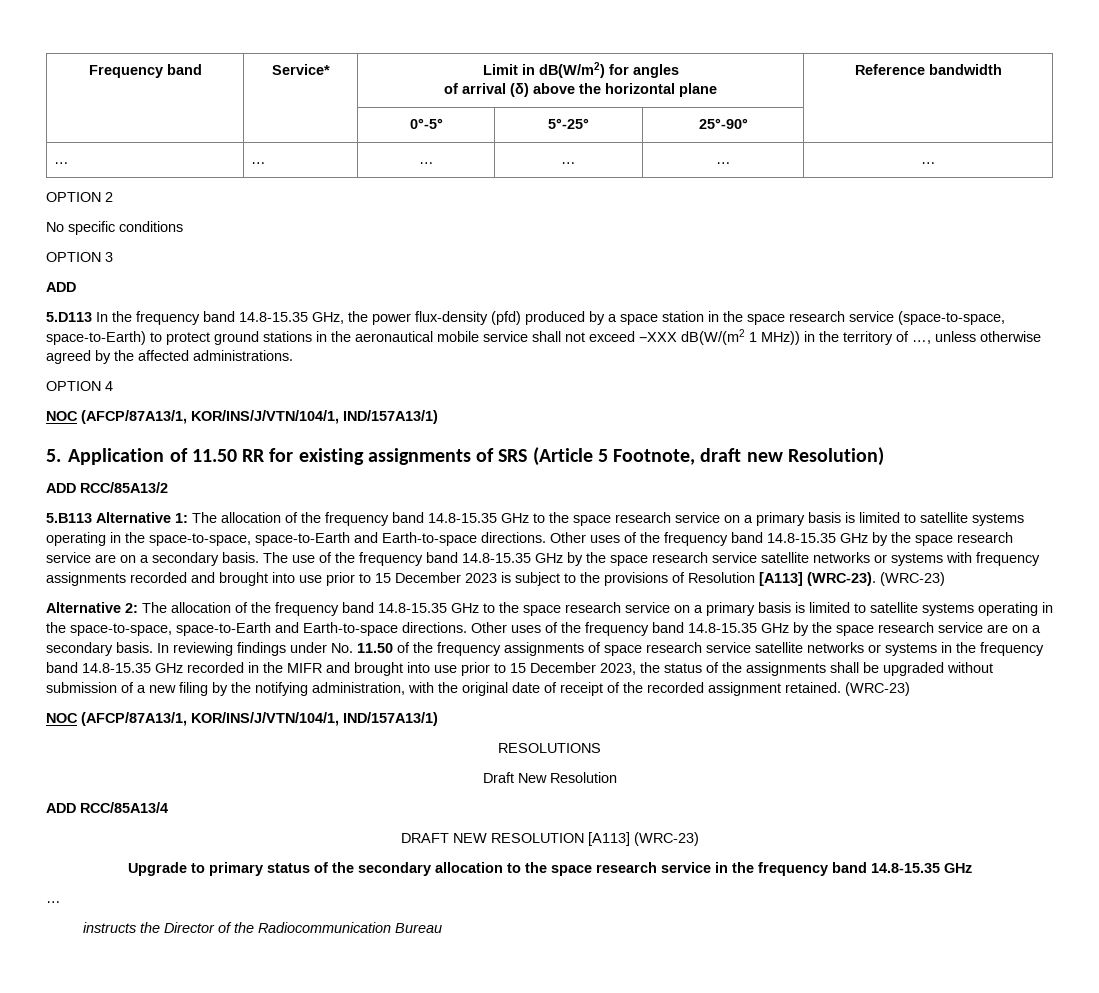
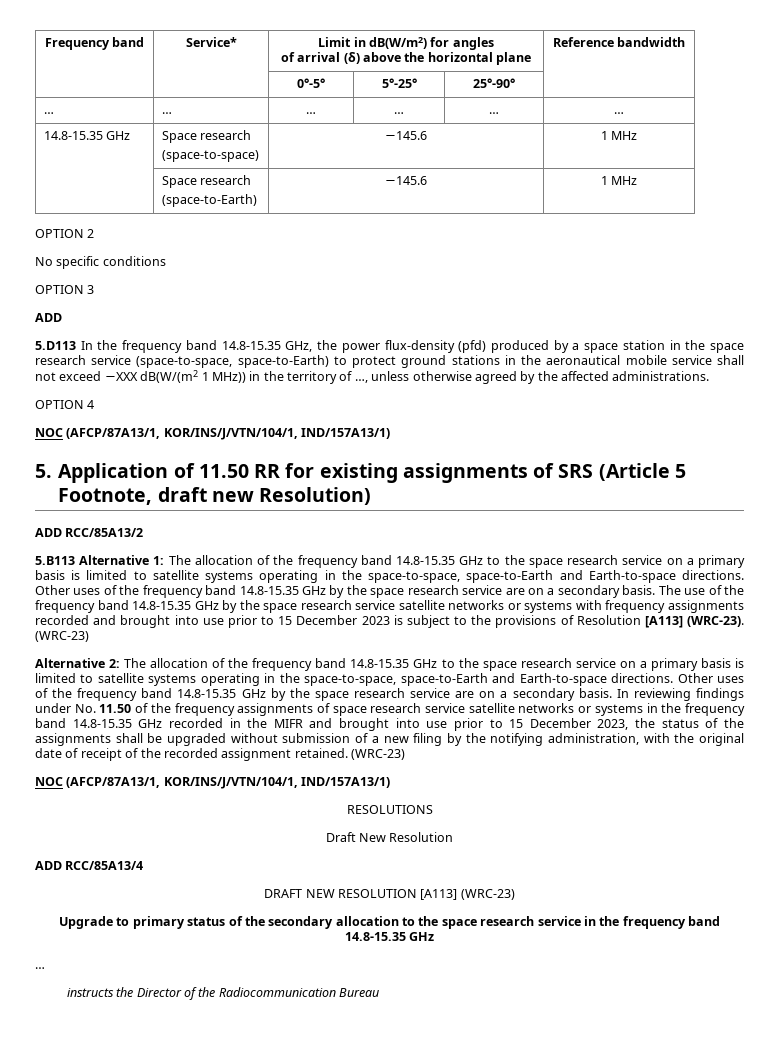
(936, 163) none -> [43,131,130,140] [161,130,251,143] [161,150,259,162] [385,131,427,140] [600,131,638,140] [161,175,251,188] [161,194,257,207] [385,176,427,185] [600,176,638,185] // 14.8-15.35 GHz | Space research // (space-to-space) | −145.6 | 1 MHz // | Space research // (space-to-Earth) | −145.6 | 1 MHz

